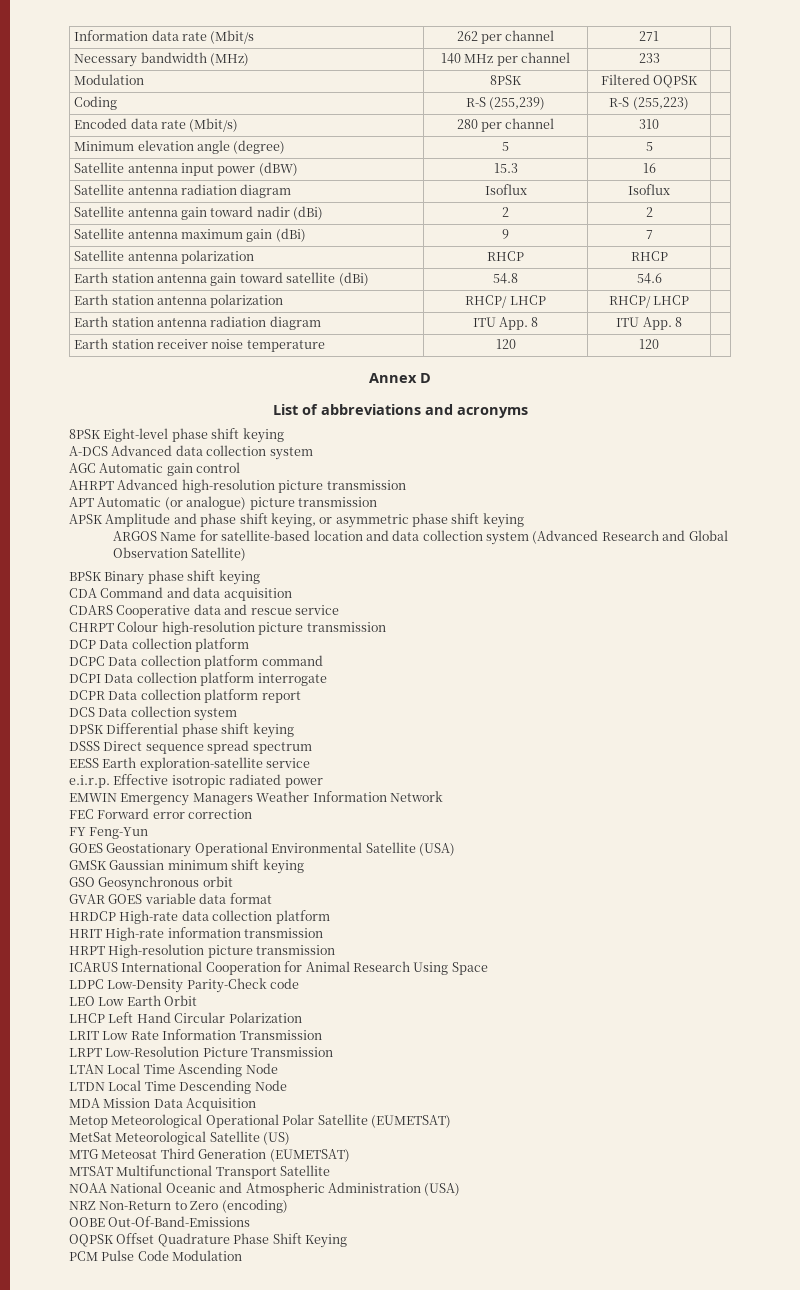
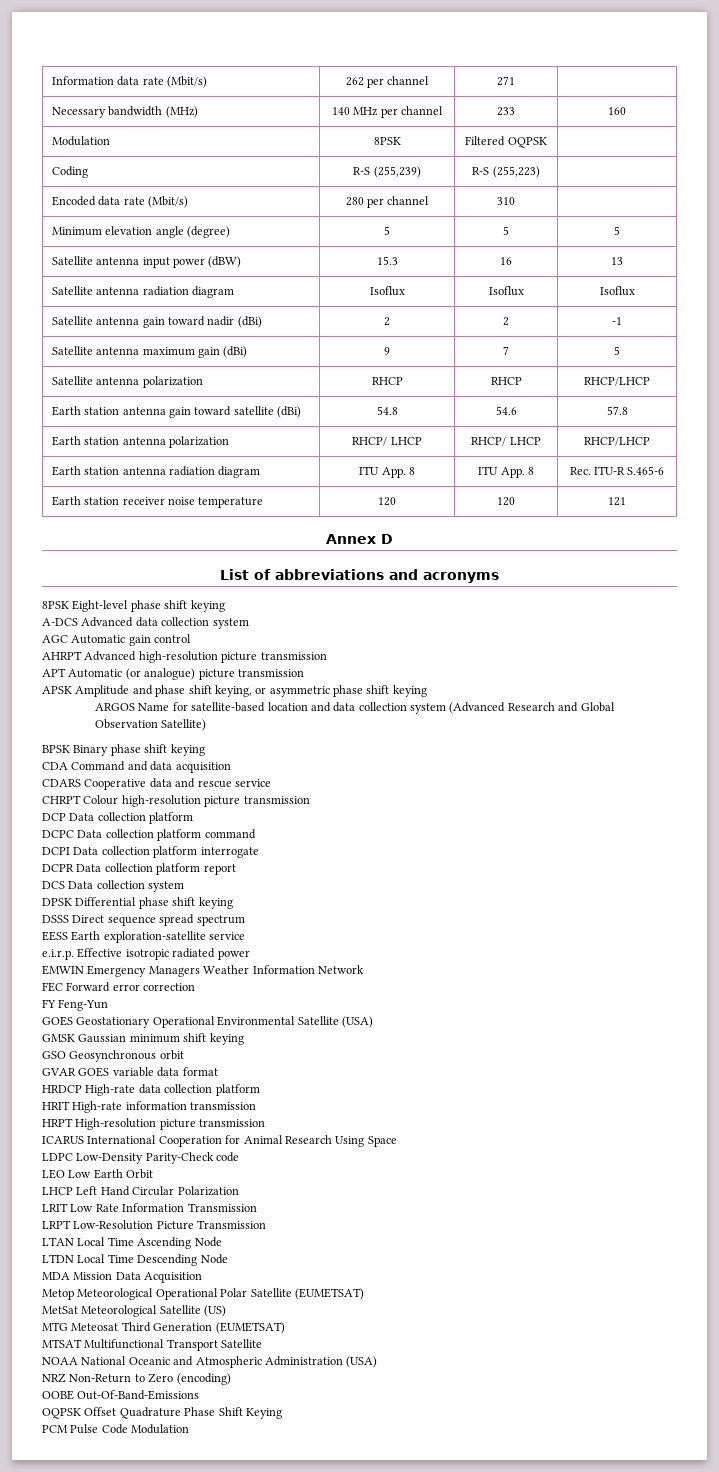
[210,30,255,44] (Mbit/s -> [166,76,207,88] (Mbit/s)
(660, 58) none -> [608,107,626,115] 160
(653, 146) none -> [614,226,620,235] 5
(656, 168) none -> [611,257,623,265] 13
(670, 189) none -> [599,286,635,296] Isoflux
(653, 212) none -> [612,317,622,325] -1
(653, 234) none -> [614,346,620,355] 5
(668, 256) none -> [584,377,650,386] RHCP/LHCP
(662, 278) none -> [606,406,628,415] 57.8
(690, 300) none -> [584,437,650,446] RHCP/LHCP
(682, 322) none -> [569,466,665,475] Rec. ITU-R S.465-6
(659, 344) none -> [608,497,626,506] 121

